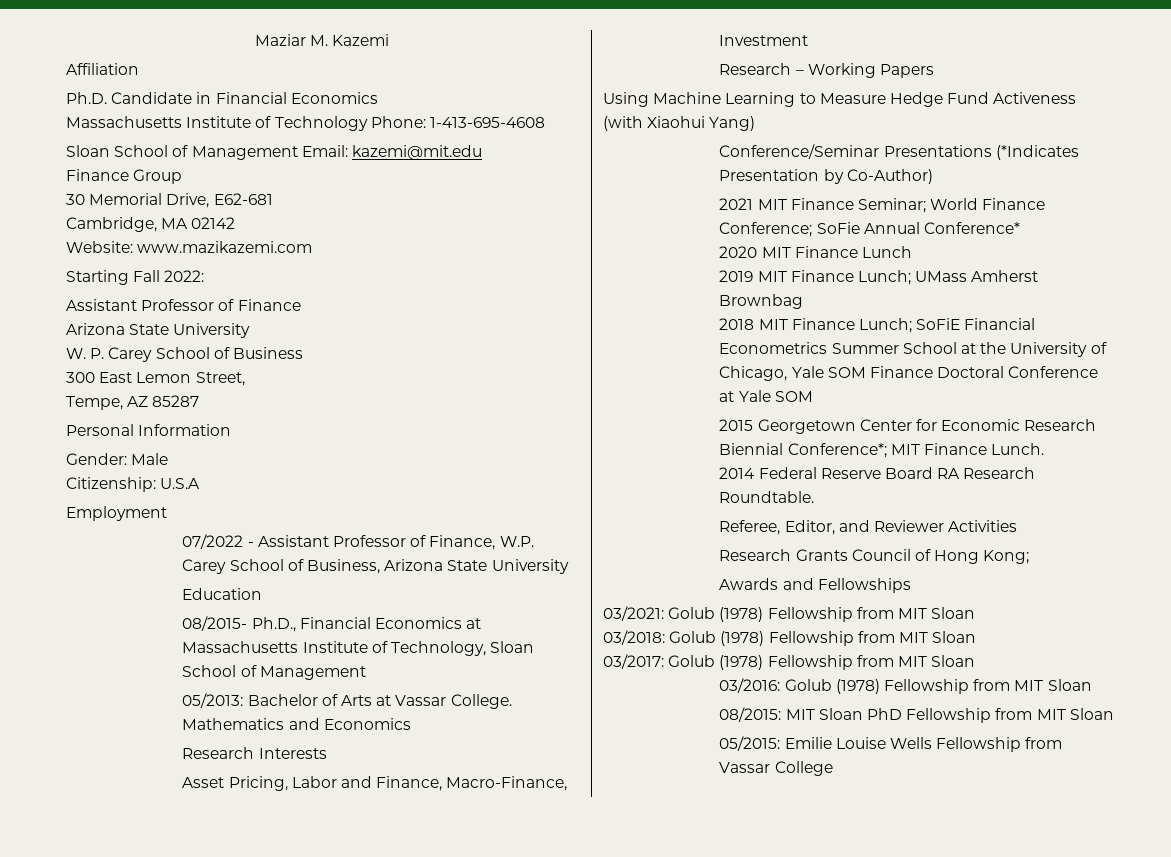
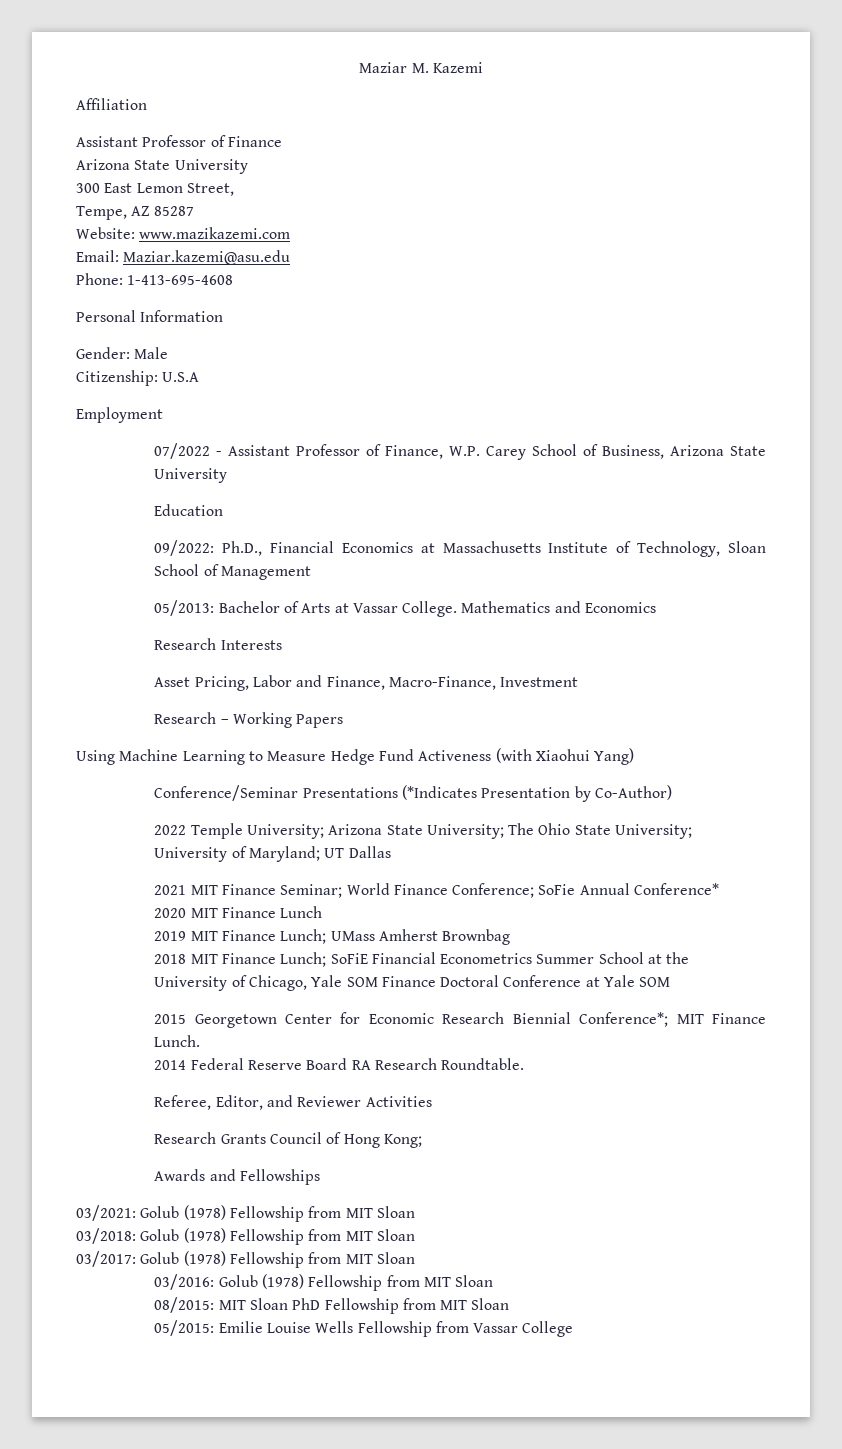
[66,92,378,104] [66,116,545,131] [66,145,482,160] [66,169,183,184] [66,193,273,208] [66,217,236,232] [66,241,313,253] [66,270,205,285] // Ph.D. Candidate in Financial Economics // Massachusetts Institute of Technology Phone: 1-413-695-4608 // Sloan School of Management Email: kazemi@mit.edu // Finance Group // 30 Memorial Drive, E62-681 // Cambridge, MA 02142 // Website: www.mazikazemi.com // Starting Fall 2022: -> (147, 104) none
[66,347,303,362] // W. P. Carey School of Business -> (248, 166) none
(200, 401) none -> [76,227,291,239] [76,250,291,265] [76,273,234,285] // Website: www.mazikazemi.com // Email: Maziar.kazemi@asu.edu // Phone: 1-413-695-4608
[182,616,248,631] 08/2015- -> [154,540,215,556] 09/2022:
(933, 176) none -> [154,823,693,839] [154,846,391,862] // 2022 Temple University; Arizona State University; The Ohio State University; University of Maryland; UT Dallas

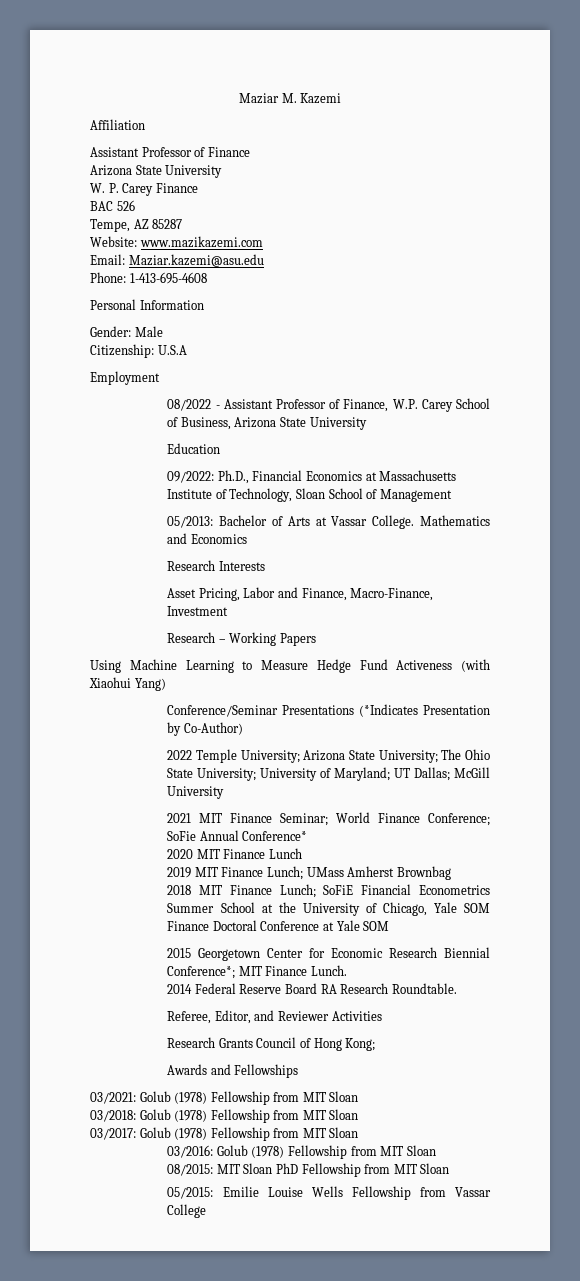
[76,183,234,196] 300 East Lemon Street, -> [90,183,198,196] [90,200,135,211] W. P. Carey Finance // BAC 526
[154,443,211,459] 07/2022 -> [167,399,212,411] 08/2022
[348,846,391,858] Dallas -> [414,767,490,781] [167,786,225,799] Dallas; McGill University

